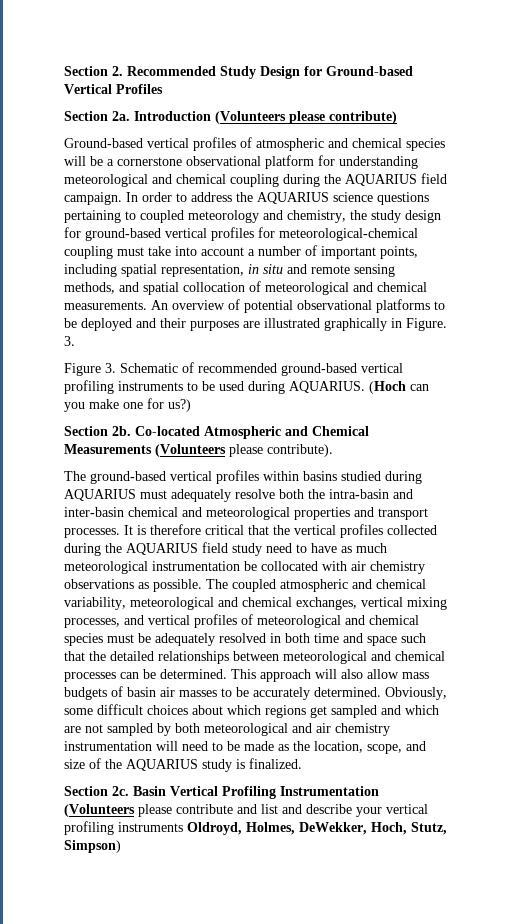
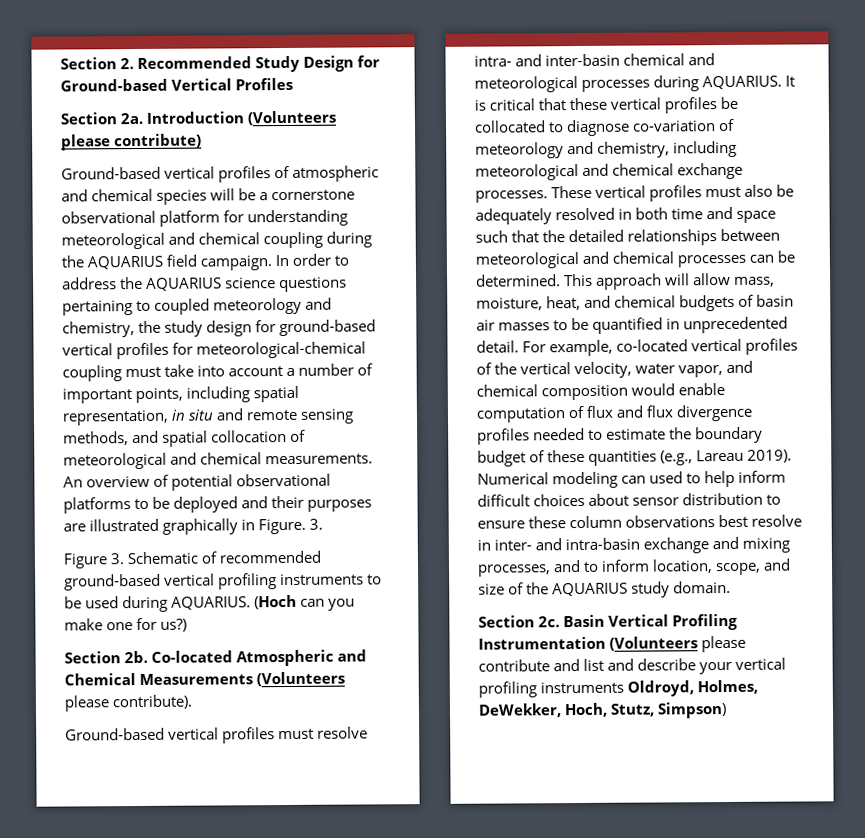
[64,470,422,484] [64,489,389,502] The ground-based vertical profiles within basins studied during AQUARIUS must adequately resolve both the intra-basin -> [65,726,369,744] [474,55,512,67] Ground-based vertical profiles must resolve intra-
[294,507,428,520] [64,528,120,538] properties and transport processes. -> [581,75,783,92] processes during AQUARIUS.
[150,524,201,535] therefore -> (486, 105) none
[273,524,437,538] [64,542,387,556] [64,561,425,574] [64,579,426,592] [64,597,447,610] [64,614,419,628] [64,633,134,646] the vertical profiles collected during the AQUARIUS field study need to have as much meteorological instrumentation be collocated with air chemistry observations as possible. The coupled atmospheric and chemical variability, meteorological and chemical exchanges, vertical mixing processes, and vertical profiles of meteorological and chemical species must -> [569,96,739,114] [474,118,736,137] [475,140,738,159] [475,162,744,181] [475,184,774,203] these vertical profiles be collocated to diagnose co-variation of meteorology and chemistry, including meteorological and chemical exchange processes. These vertical profiles must also
[341,669,429,679] also allow mass -> [693,272,776,287] [476,295,677,311] allow mass, moisture, heat, and chemical
[253,687,447,700] [64,704,439,718] [64,723,390,736] [64,741,310,751] accurately determined. Obviously, some difficult choices about which regions get sampled and which are not sampled by both meteorological and air chemistry instrumentation will need to be made as the -> [592,316,789,334] [476,338,799,357] [476,360,754,379] [476,383,726,401] [476,404,754,423] [477,426,764,445] [477,449,793,467] [477,470,787,489] [477,492,782,507] [477,514,803,529] [477,536,791,554] [477,559,651,577] quantified in unprecedented detail. For example, co-located vertical profiles of the vertical velocity, water vapor, and chemical composition would enable computation of flux and flux divergence profiles needed to estimate the boundary budget of these quantities (e.g., Lareau 2019). Numerical modeling can used to help inform difficult choices about sensor distribution to ensure these column observations best resolve in inter- and intra-basin exchange and mixing processes, and to inform
[236,758,302,769] is finalized. -> [673,580,732,594] domain.

